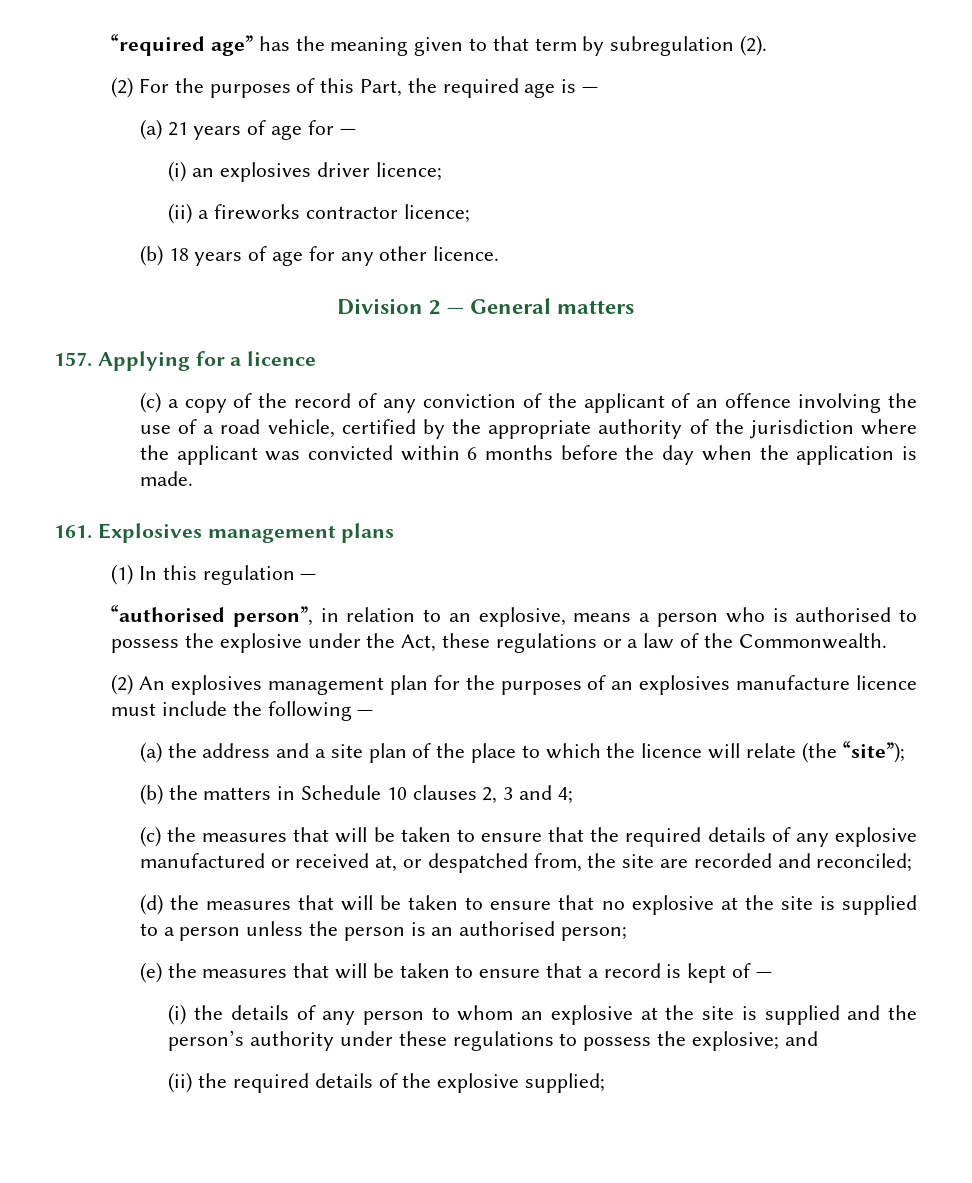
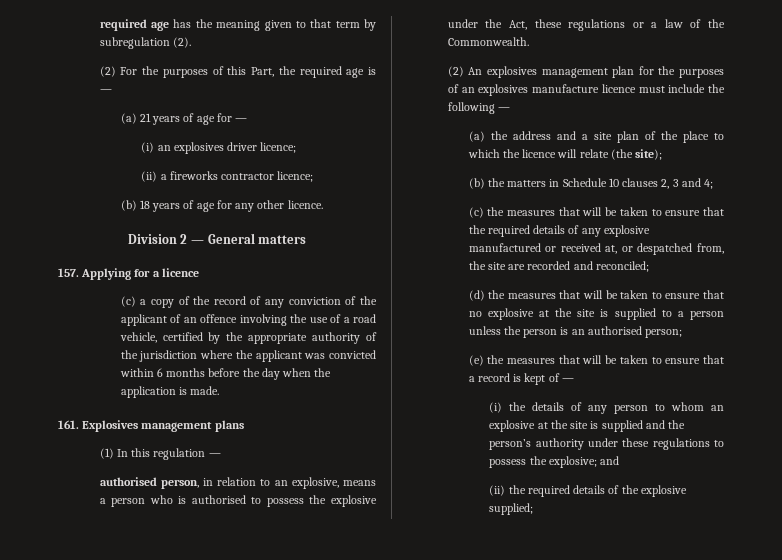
[111,34,254,56] “required age” -> [99,19,170,31] required age
[111,605,313,627] “authorised person”, -> [99,477,199,489] authorised person,
[842,741,905,763] “site”); -> [635,149,663,160] site);

